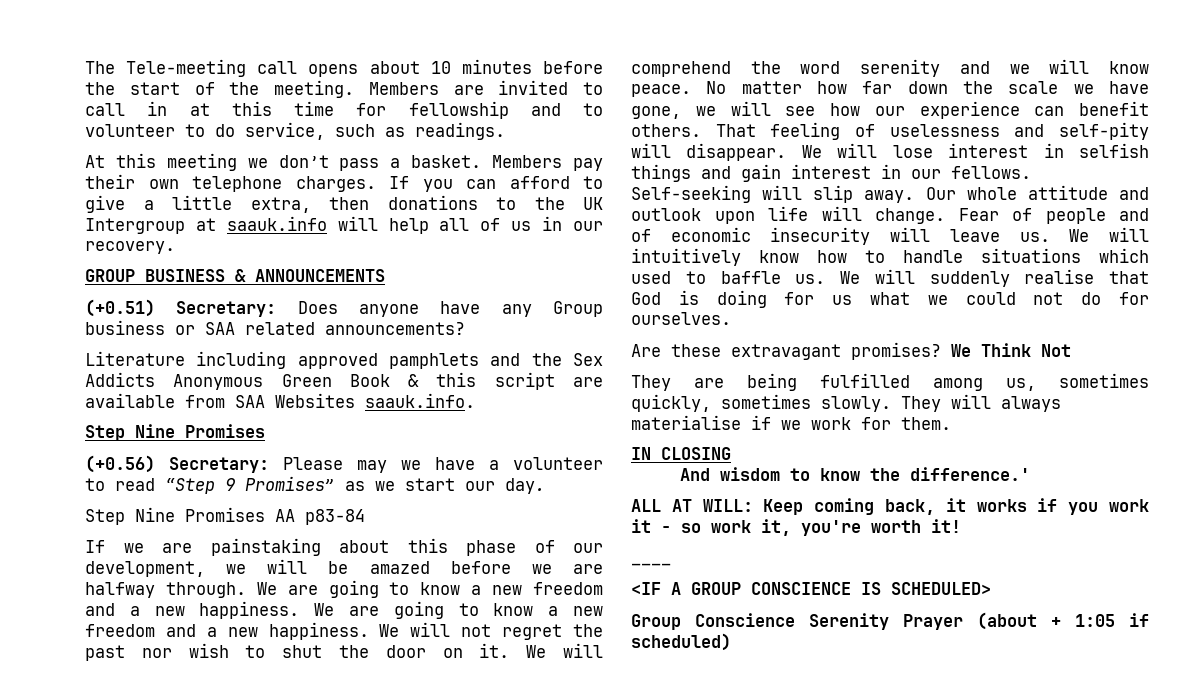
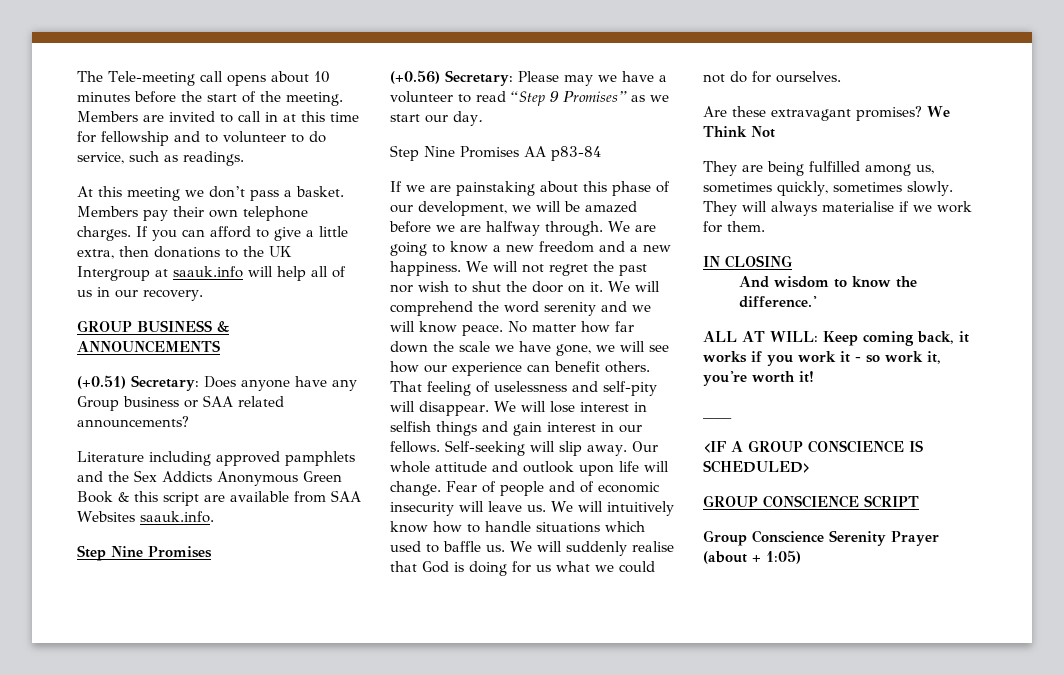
[349,601,603,619] [85,622,400,640] are going to know a new freedom and a new happiness. We -> (488, 266) none
(991, 588) none -> [703,495,919,508] // GROUP CONSCIENCE SCRIPT
[1075,613,1149,627] [631,633,731,651] 1:05 if scheduled) -> [766,550,801,564] 1:05)

